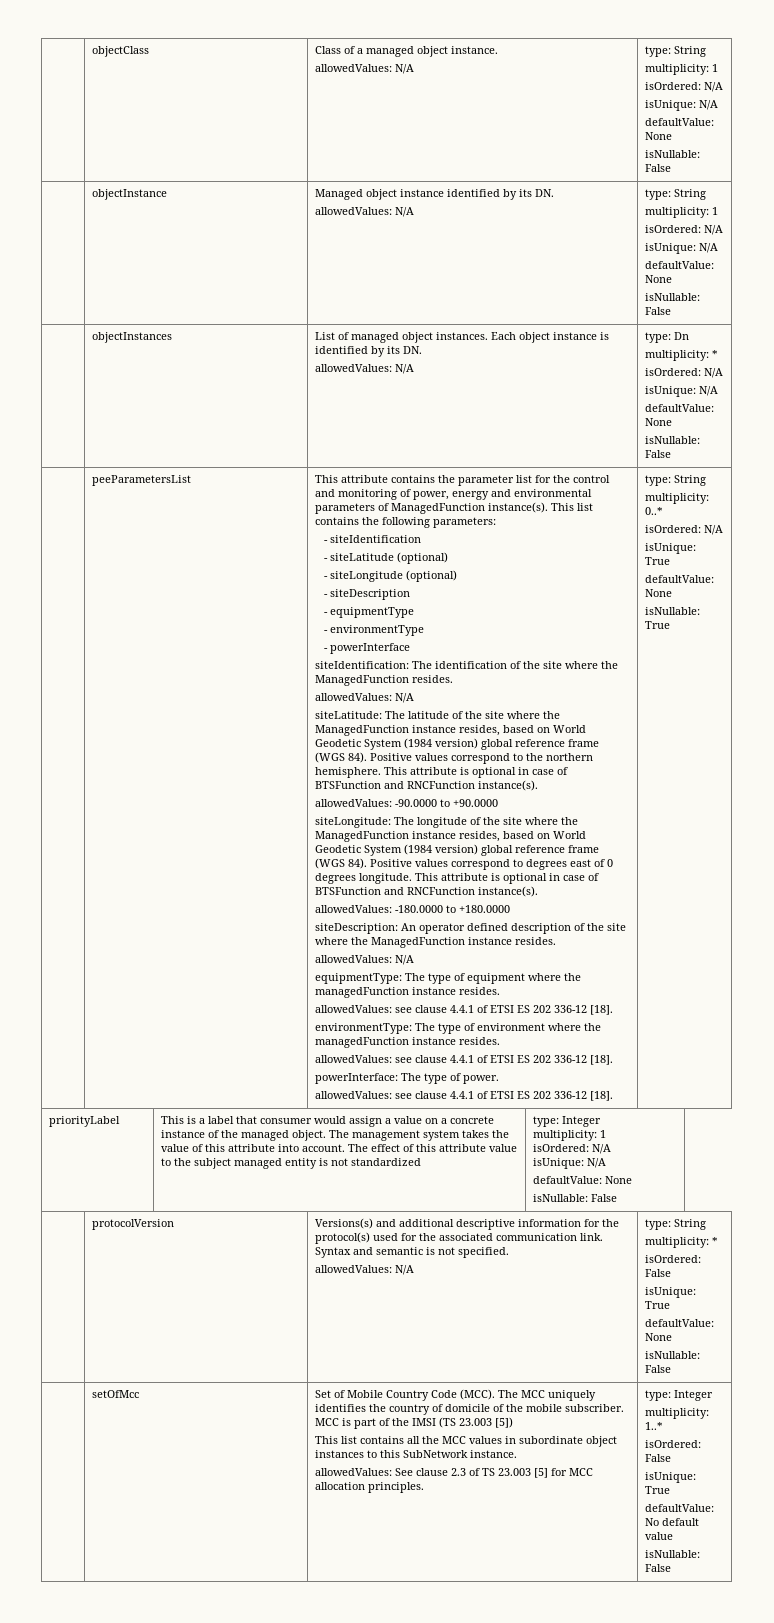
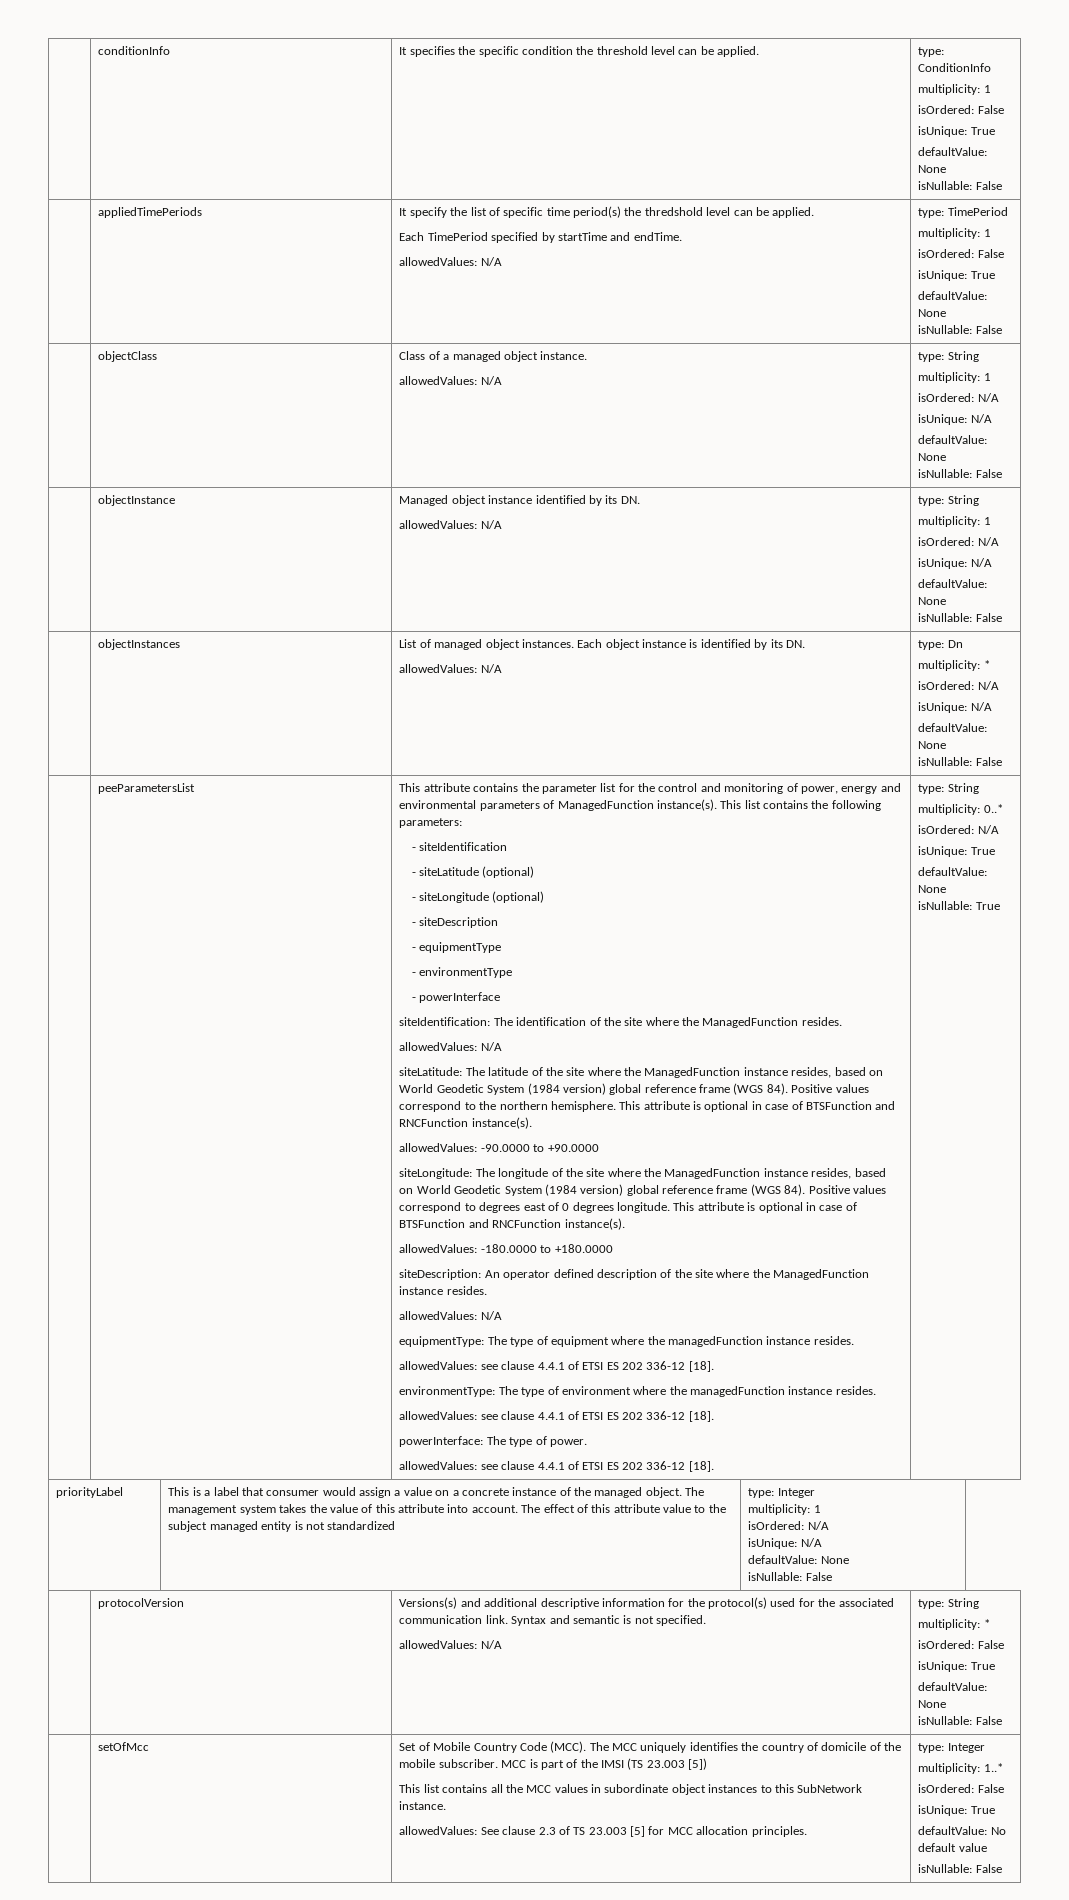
(92, 51) none -> [98,46,171,55] [399,46,760,57] [918,47,945,57] [918,63,992,72] [918,84,991,95] [918,105,1004,114] [918,126,995,137] [918,147,988,156] [918,165,947,173] [918,181,1002,190] [98,207,203,218] [399,206,815,218] [399,232,682,243] [399,257,502,266] [918,207,1008,218] [918,228,991,239] [918,249,1004,258] [918,270,995,281] [918,291,988,300] [918,309,947,317] [918,325,1002,334] | conditionInfo | It specifies the specific condition the threshold level can be applied. | type: ConditionInfo // multiplicity: 1 // isOrdered: False // isUnique: True // defaultValue: None // isNullable: False // | appliedTimePeriods | It specify the list of specific time period(s) the thredshold level can be applied. // Each TimePeriod specified by startTime and endTime. // allowedValues: N/A | type: TimePeriod // multiplicity: 1 // isOrdered: False // isUnique: True // defaultValue: None // isNullable: False //

